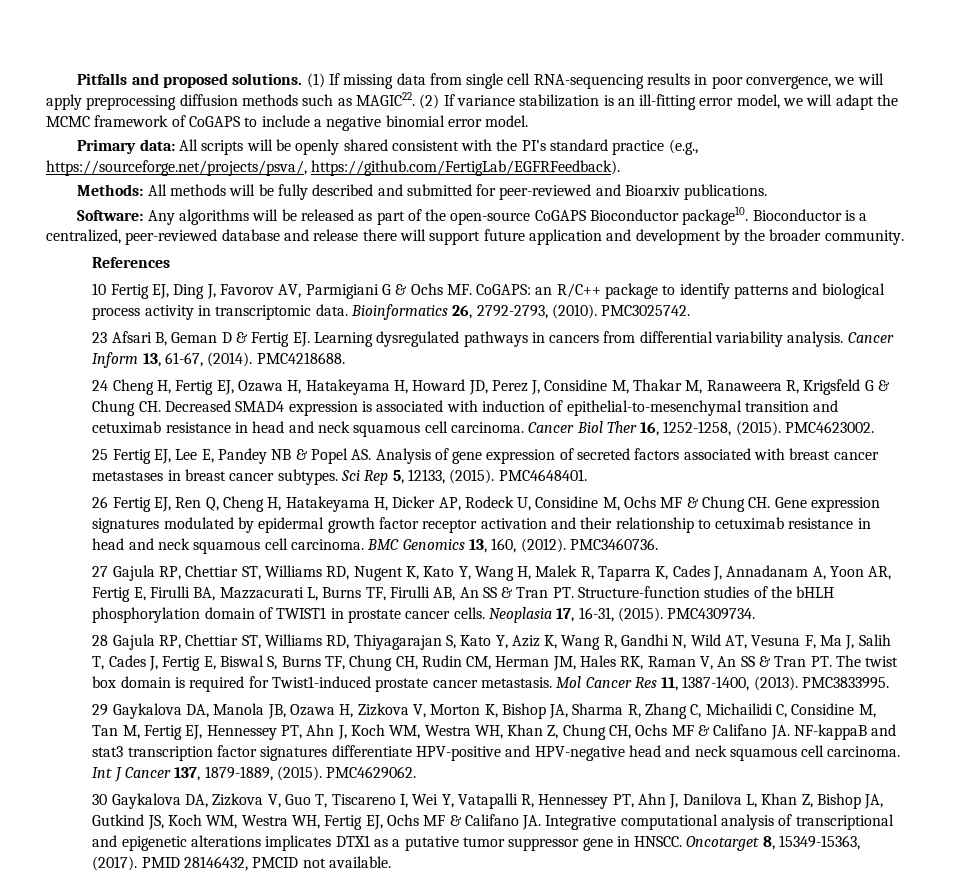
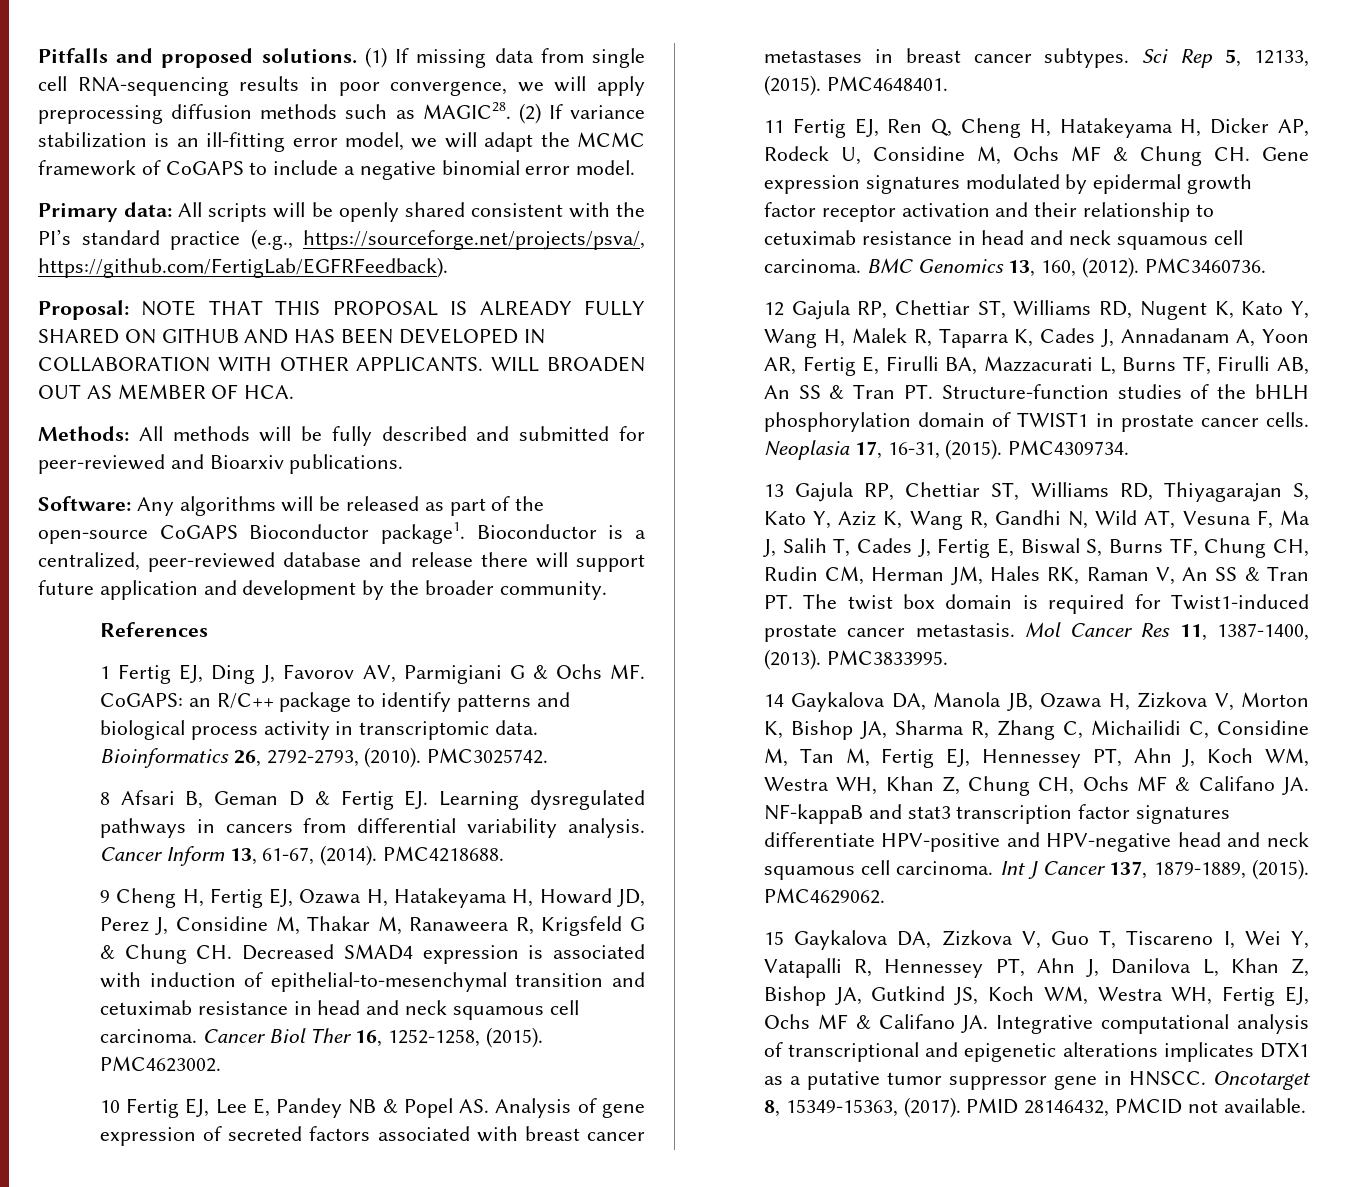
[355,92,415,106] MAGIC22. -> [422,102,511,119] MAGIC28.
(621, 168) none -> [38,300,646,320] [38,328,545,344] [38,356,645,372] [38,384,295,400] // Proposal: NOTE THAT THIS PROPOSAL IS ALREADY FULLY SHARED ON GITHUB AND HAS BEEN DEVELOPED IN COLLABORATION WITH OTHER APPLICANTS. WILL BROADEN OUT AS MEMBER OF HCA.
[682,206,749,225] package10. -> [381,522,465,544] package1.
[92,283,107,295] 10 -> [99,666,110,679] 1
[92,332,108,343] 23 -> [99,792,110,805] 8
[92,380,109,391] 24 -> [99,890,110,903] 9
[92,449,109,460] 25 -> [99,1100,120,1113] 10
[92,496,109,508] 26 -> [763,120,784,133] 11
[92,566,109,577] 27 -> [763,302,784,316] 12
[92,635,109,646] 28 -> [763,484,784,497] 13
[92,704,109,716] 29 -> [763,694,784,707] 14
[92,794,108,805] 30 -> [763,931,784,945] 15

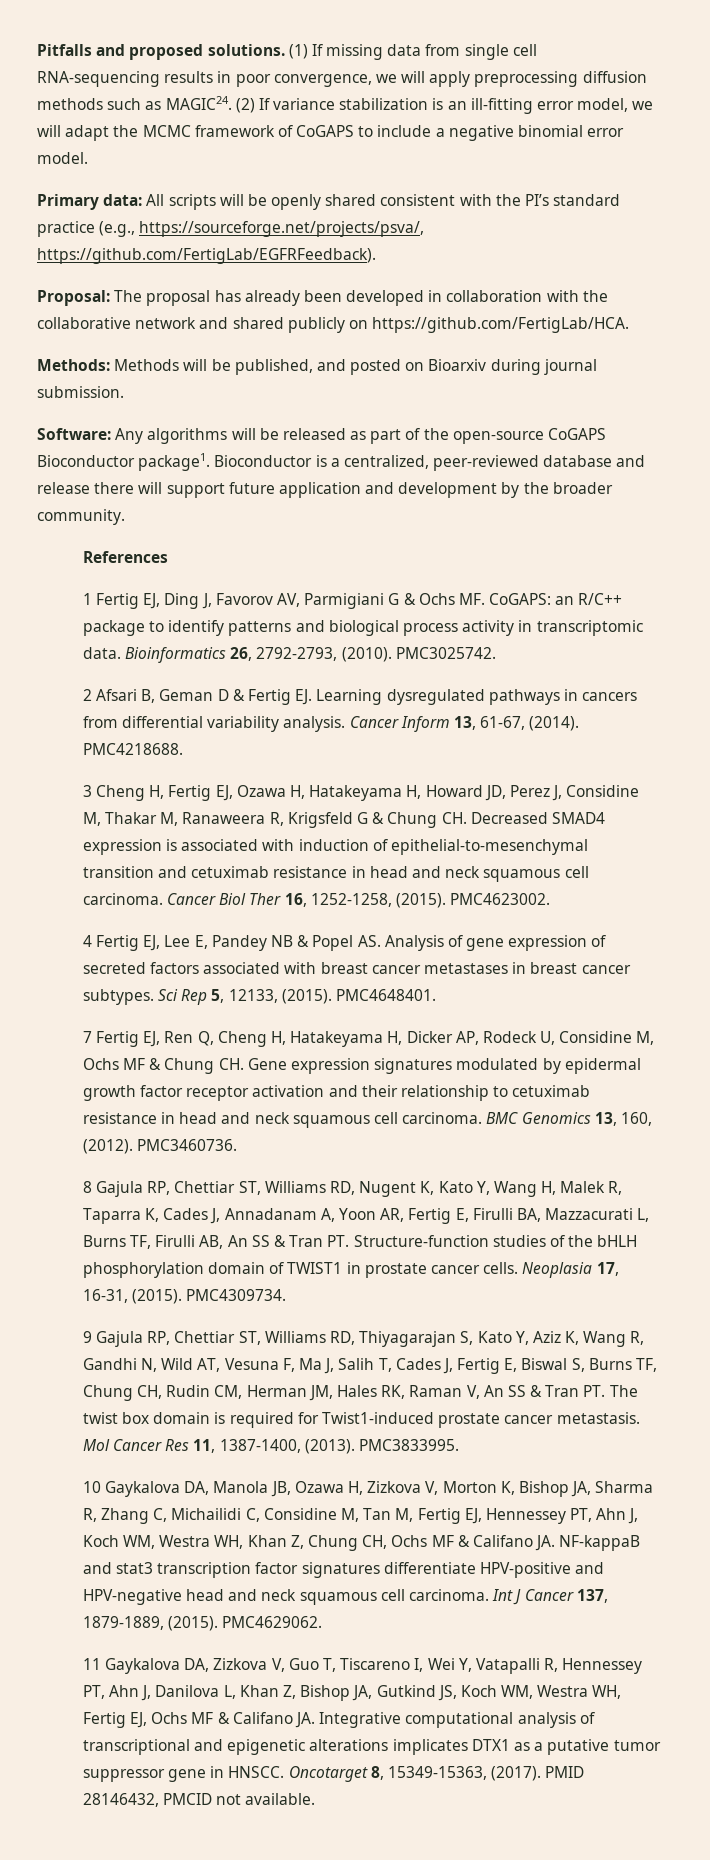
[422,102,511,119] MAGIC28. -> [165,96,232,110] MAGIC24.
[141,300,646,316] [38,328,545,344] [38,356,645,372] [38,384,295,400] [38,426,645,446] [38,454,404,474] NOTE THAT THIS PROPOSAL IS ALREADY FULLY SHARED ON GITHUB AND HAS BEEN DEVELOPED IN COLLABORATION WITH OTHER APPLICANTS. WILL BROADEN OUT AS MEMBER OF HCA. // Methods: All methods will be fully described and submitted for peer-reviewed and Bioarxiv publications. -> [114,290,608,306] [37,317,630,333] [37,359,597,375] [37,386,124,398] The proposal has already been developed in collaboration with the collaborative network and shared publicly on https://github.com/FertigLab/HCA. // Methods: Methods will be published, and posted on Bioarxiv during journal submission.
[99,792,110,805] 8 -> [82,689,92,701] 2
[99,890,110,903] 9 -> [82,785,92,797] 3
[99,1100,120,1113] 10 -> [82,935,92,947] 4
[763,120,784,133] 11 -> [82,1031,92,1043] 7
[763,302,784,316] 12 -> [82,1181,92,1193] 8
[763,484,784,497] 13 -> [82,1331,92,1343] 9
[763,694,784,707] 14 -> [82,1481,101,1493] 10
[763,931,784,945] 15 -> [82,1658,101,1670] 11

